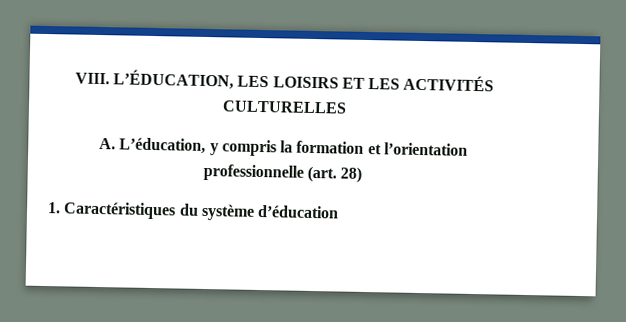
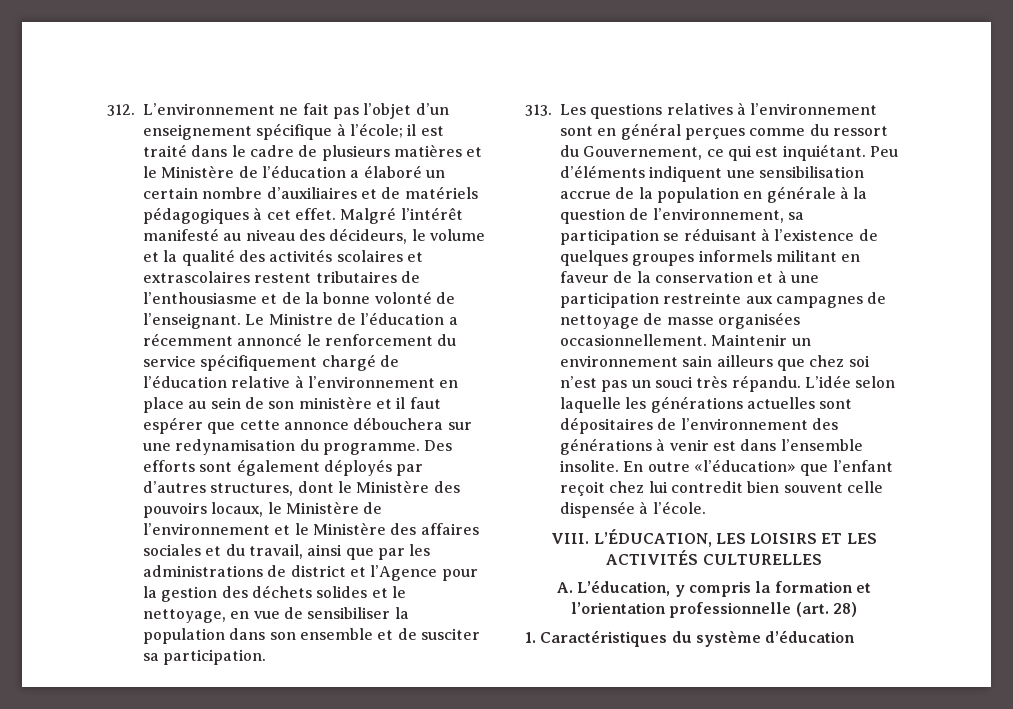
(74, 78) none -> [107,103,449,119] [143,123,444,140] [143,144,483,161] [143,165,445,178] [143,186,478,199] [143,207,463,224] [143,228,485,244] [143,249,423,266] [143,271,420,283] [143,291,455,304] [143,312,458,329] [143,333,457,346] [143,354,399,371] [143,375,459,388] [143,397,441,413] [143,417,472,434] [143,439,453,455] [143,459,424,476] [143,481,460,496] [143,502,383,518] [143,523,479,535] [143,544,431,560] [143,565,478,581] [143,585,406,602] [143,607,409,623] [143,628,480,644] [143,649,267,665] [525,102,878,119] [560,123,888,140] [560,144,898,161] [560,165,864,182] [560,186,868,203] [560,208,804,224] [560,228,878,245] [560,250,861,266] [560,270,819,283] [560,292,887,308] [560,312,800,329] [560,334,811,346] [560,355,870,371] [560,375,896,392] [560,396,853,413] [560,417,838,434] [560,438,863,455] [560,459,893,476] [560,481,883,496] [560,501,706,518] 312. L’environnement ne fait pas l’objet d’un enseignement spécifique à l’école; il est traité dans le cadre de plusieurs matières et le Ministère de l’éducation a élaboré un certain nombre d’auxiliaires et de matériels pédagogiques à cet effet. Malgré l’intérêt manifesté au niveau des décideurs, le volume et la qualité des activités scolaires et extrascolaires restent tributaires de l’enthousiasme et de la bonne volonté de l’enseignant. Le Ministre de l’éducation a récemment annoncé le renforcement du service spécifiquement chargé de l’éducation relative à l’environnement en place au sein de son ministère et il faut espérer que cette annonce débouchera sur une redynamisation du programme. Des efforts sont également déployés par d’autres structures, dont le Ministère des pouvoirs locaux, le Ministère de l’environnement et le Ministère des affaires sociales et du travail, ainsi que par les administrations de district et l’Agence pour la gestion des déchets solides et le nettoyage, en vue de sensibiliser la population dans son ensemble et de susciter sa participation. // 313. Les questions relatives à l’environnement sont en général perçues comme du ressort du Gouvernement, ce qui est inquiétant. Peu d’éléments indiquent une sensibilisation accrue de la population en générale à la question de l’environnement, sa participation se réduisant à l’existence de quelques groupes informels militant en faveur de la conservation et à une participation restreinte aux campagnes de nettoyage de masse organisées occasionnellement. Maintenir un environnement sain ailleurs que chez soi n’est pas un souci très répandu. L’idée selon laquelle les générations actuelles sont dépositaires de l’environnement des générations à venir est dans l’ensemble insolite. En outre «l’éducation» que l’enfant reçoit chez lui contredit bien souvent celle dispensée à l’école. //

